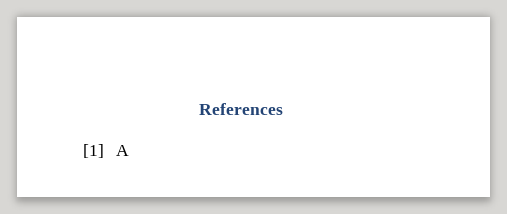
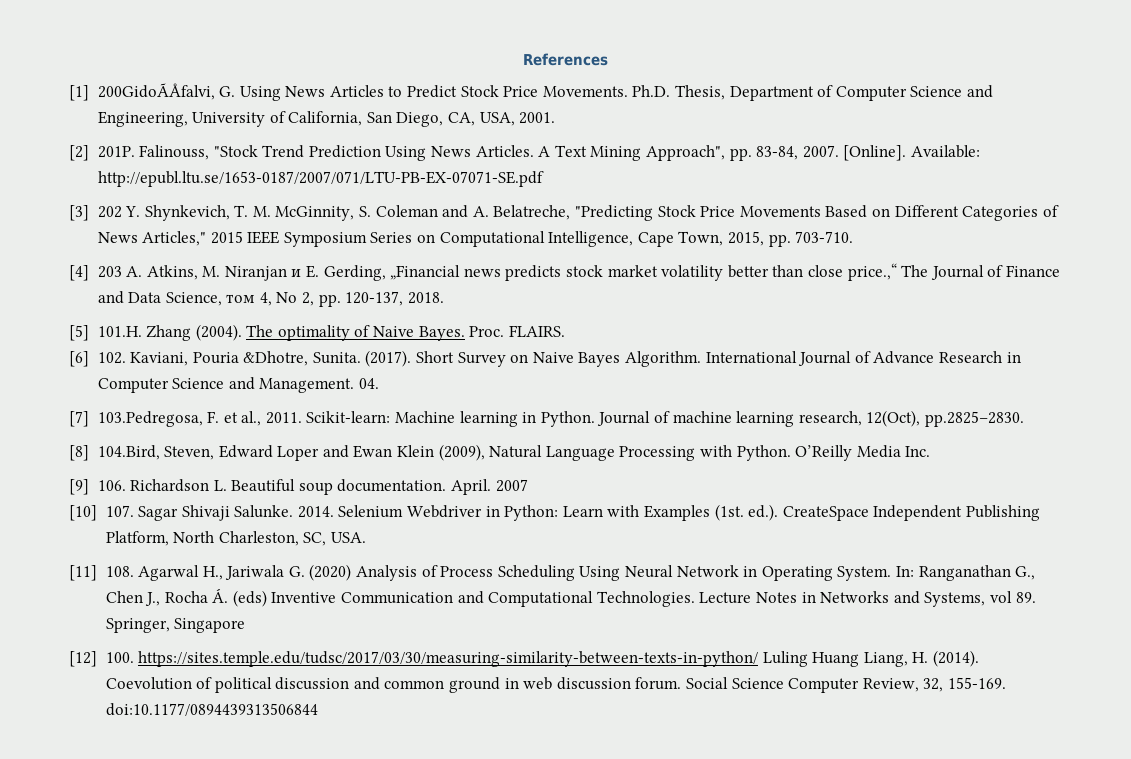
[115,145,129,156] A -> [97,83,993,101] [97,111,556,127] [69,145,980,161] [97,171,544,187] [69,205,1059,221] [97,231,854,247] [69,263,1060,281] [97,291,444,307] [69,324,565,341] [69,350,1021,367] [97,377,379,393] [69,410,1024,427] [69,444,931,461] [69,479,528,495] [69,504,1040,521] [105,531,366,546] [69,564,1036,581] [105,588,1036,607] [105,618,246,633] [69,650,980,667] [105,677,1006,693] [105,703,318,716] 200GidoÃÅfalvi, G. Using News Articles to Predict Stock Price Movements. Ph.D. Thesis, Department of Computer Science and Engineering, University of California, San Diego, CA, USA, 2001. // [2] 201P. Falinouss, "Stock Trend Prediction Using News Articles. A Text Mining Approach", pp. 83-84, 2007. [Online]. Available: http://epubl.ltu.se/1653-0187/2007/071/LTU-PB-EX-07071-SE.pdf // [3] 202 Y. Shynkevich, T. M. McGinnity, S. Coleman and A. Belatreche, "Predicting Stock Price Movements Based on Different Categories of News Articles," 2015 IEEE Symposium Series on Computational Intelligence, Cape Town, 2015, pp. 703-710. // [4] 203 A. Atkins, M. Niranjan и E. Gerding, „Financial news predicts stock market volatility better than close price.,“ The Journal of Finance and Data Science, том 4, No 2, pp. 120-137, 2018. // [5] 101.H. Zhang (2004). The optimality of Naive Bayes. Proc. FLAIRS. // [6] 102. Kaviani, Pouria &Dhotre, Sunita. (2017). Short Survey on Naive Bayes Algorithm. International Journal of Advance Research in Computer Science and Management. 04. // [7] 103.Pedregosa, F. et al., 2011. Scikit-learn: Machine learning in Python. Journal of machine learning research, 12(Oct), pp.2825–2830. // [8] 104.Bird, Steven, Edward Loper and Ewan Klein (2009), Natural Language Processing with Python. O’Reilly Media Inc. // [9] 106. Richardson L. Beautiful soup documentation. April. 2007 // [10] 107. Sagar Shivaji Salunke. 2014. Selenium Webdriver in Python: Learn with Examples (1st. ed.). CreateSpace Independent Publishing Platform, North Charleston, SC, USA. // [11] 108. Agarwal H., Jariwala G. (2020) Analysis of Process Scheduling Using Neural Network in Operating System. In: Ranganathan G., Chen J., Rocha Á. (eds) Inventive Communication and Computational Technologies. Lecture Notes in Networks and Systems, vol 89. Springer, Singapore // [12] 100. https://sites.temple.edu/tudsc/2017/03/30/measuring-similarity-between-texts-in-python/ Luling Huang Liang, H. (2014). Coevolution of political discussion and common ground in web discussion forum. Social Science Computer Review, 32, 155-169. doi:10.1177/0894439313506844

